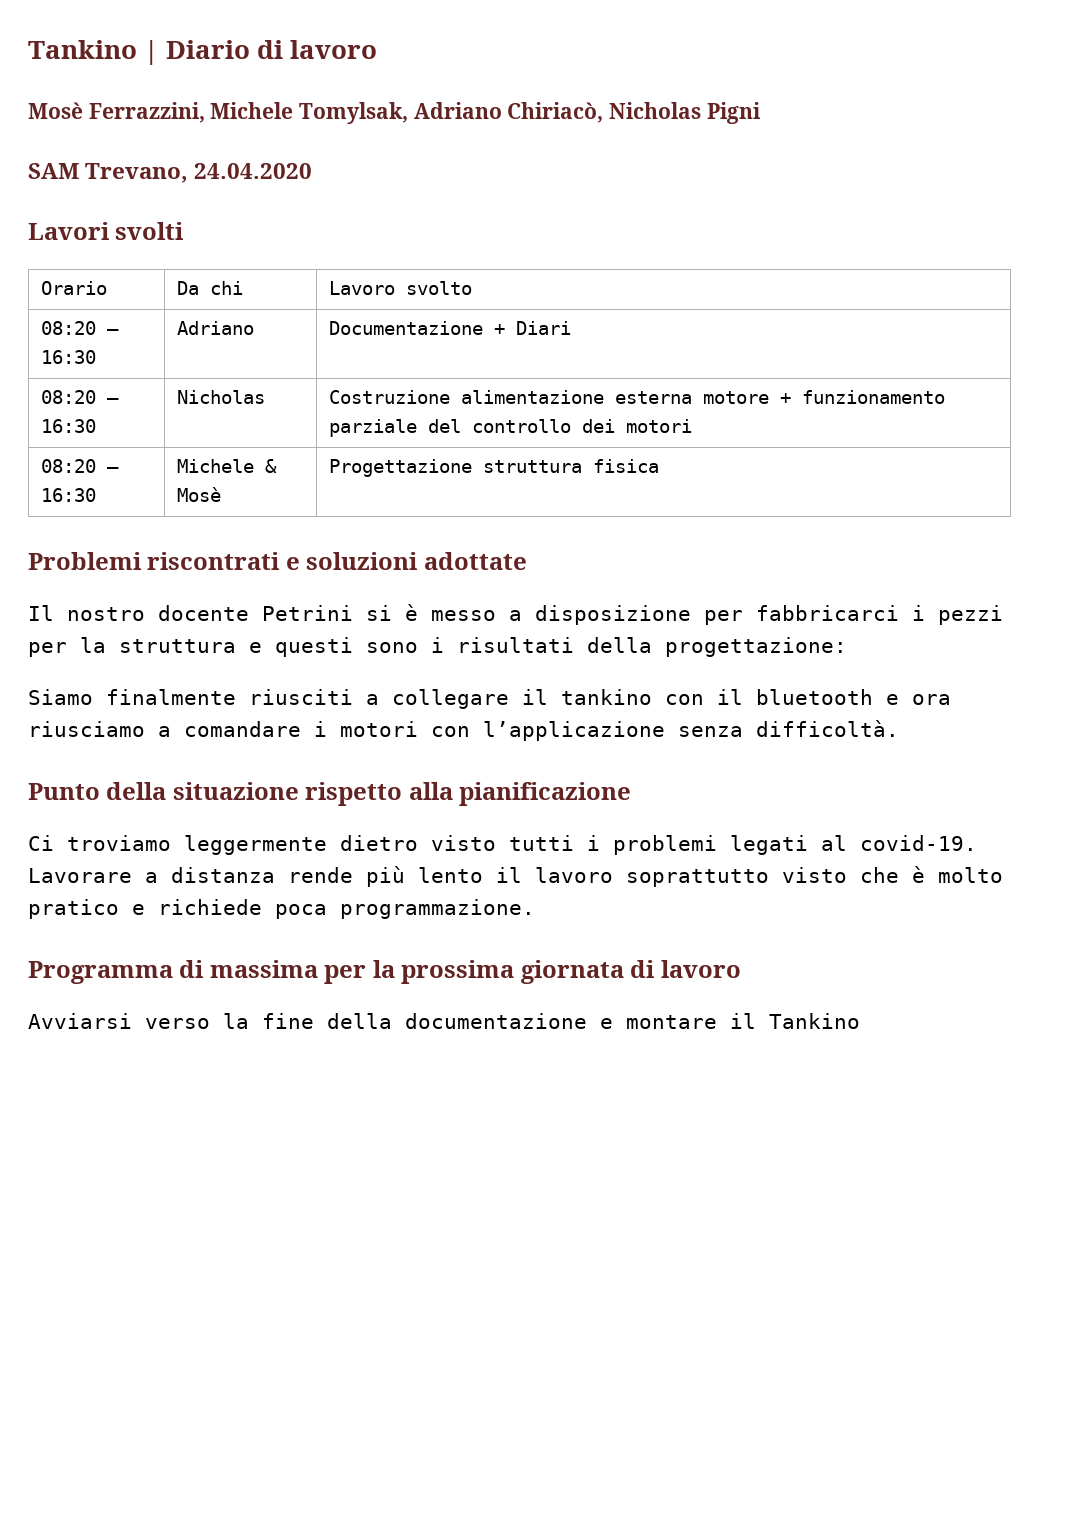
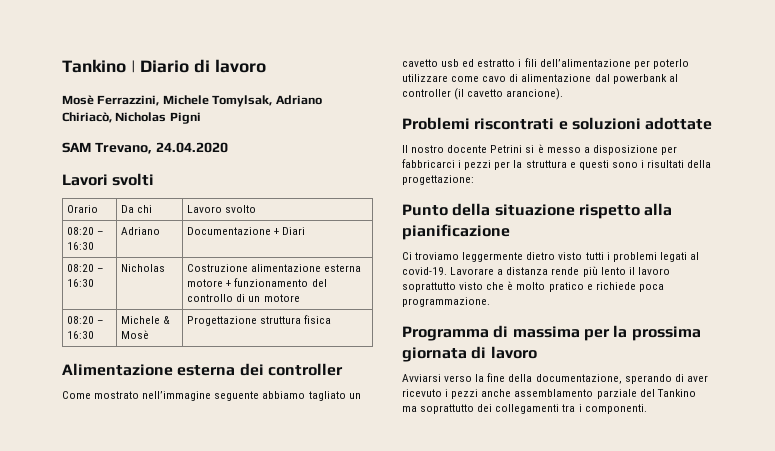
[328,419,417,437] parziale -> (309, 282) none
[581,419,692,433] dei motori -> [236,294,300,302] di un motore
(659, 466) none -> [62,363,343,376] [62,391,361,401] [402,58,689,69] [402,74,678,84] [402,88,564,100] // Alimentazione esterna dei controller // Come mostrato nell’immagine seguente abbiamo tagliato un cavetto usb ed estratto i fili dell’alimentazione per poterlo utilizzare come cavo di alimentazione dal powerbank al controller (il cavetto arancione).
[28,689,951,709] [28,720,899,741] // Siamo finalmente riusciti a collegare il tankino con il bluetooth e ora riusciamo a comandare i motori con l’applicazione senza difficoltà. -> (474, 180) none
[405,1013,860,1029] documentazione e montare il Tankino -> [535,374,708,384] [402,389,696,399] [402,404,647,414] documentazione, sperando di aver ricevuto i pezzi anche assemblamento parziale del Tankino ma soprattutto dei collegamenti tra i componenti.

